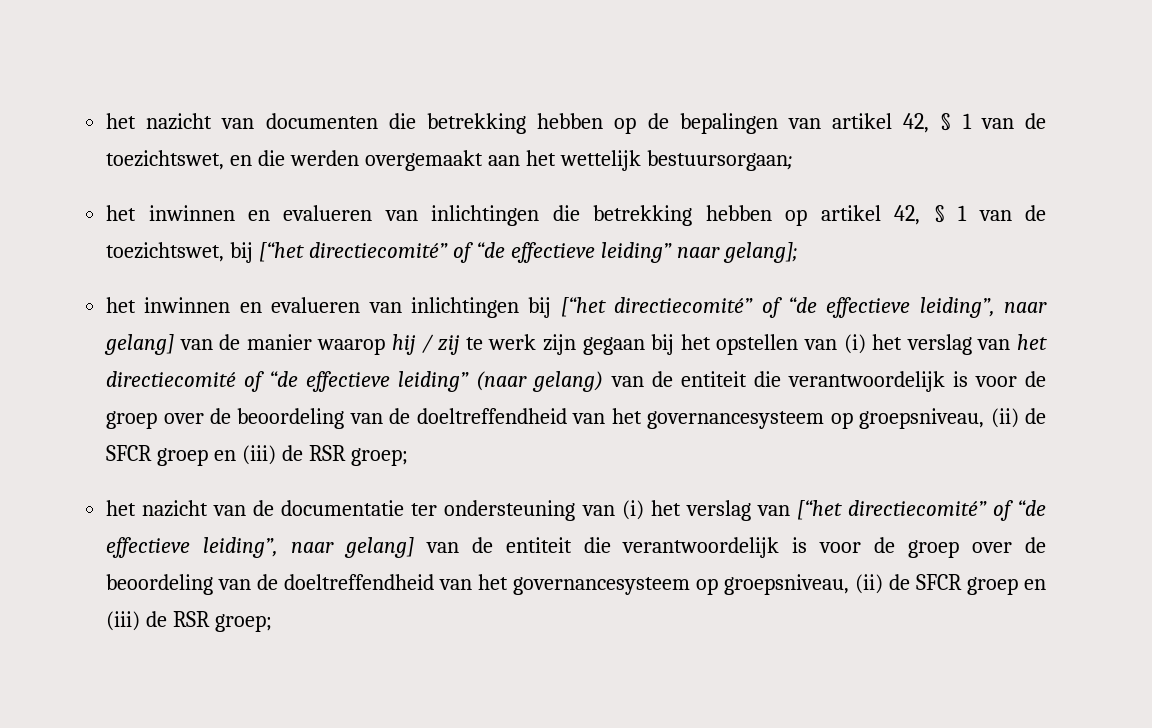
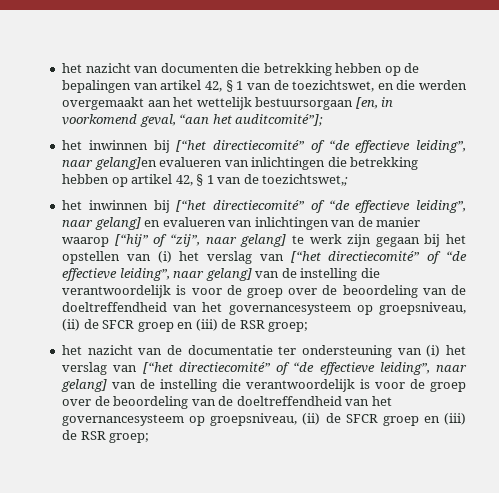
[646,150,793,171] [106,205,271,221] bestuursorgaan; // het inwinnen en -> [255,97,394,110] [62,114,324,127] [62,140,467,153] [62,157,157,170] bestuursorgaan [en, in voorkomend geval, “aan het auditcomité”]; // het inwinnen bij [“het directiecomité” of “de effectieve leiding”, naar gelang]en
[106,242,798,263] [106,297,519,318] toezichtswet, bij [“het directiecomité” of “de effectieve leiding” naar gelang]; // het inwinnen en evalueren van inlichtingen -> [262,174,349,186] [62,200,148,210] toezichtswet,; // het inwinnen
[179,334,461,355] van de manier waarop hij / zij -> [144,217,421,230] [62,234,287,247] en evalueren van inlichtingen van de manier waarop [“hij” of “zij”, naar gelang]
[1017,334,1048,350] [106,371,747,392] het directiecomité of “de effectieve leiding” (naar gelang) van de entiteit -> [290,251,467,264] [62,268,358,281] [“het directiecomité” of “de effectieve leiding”, naar gelang] van de instelling
[505,537,572,553] entiteit -> [160,379,218,392] instelling

